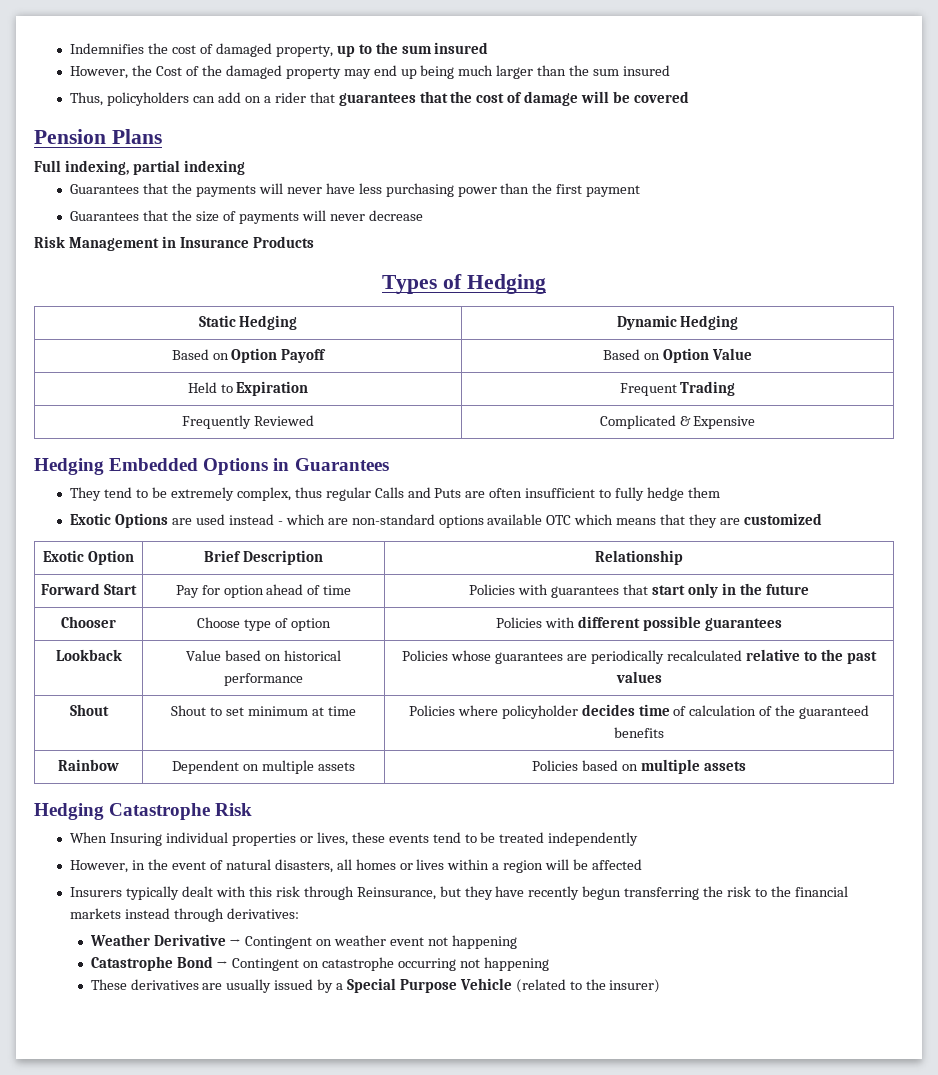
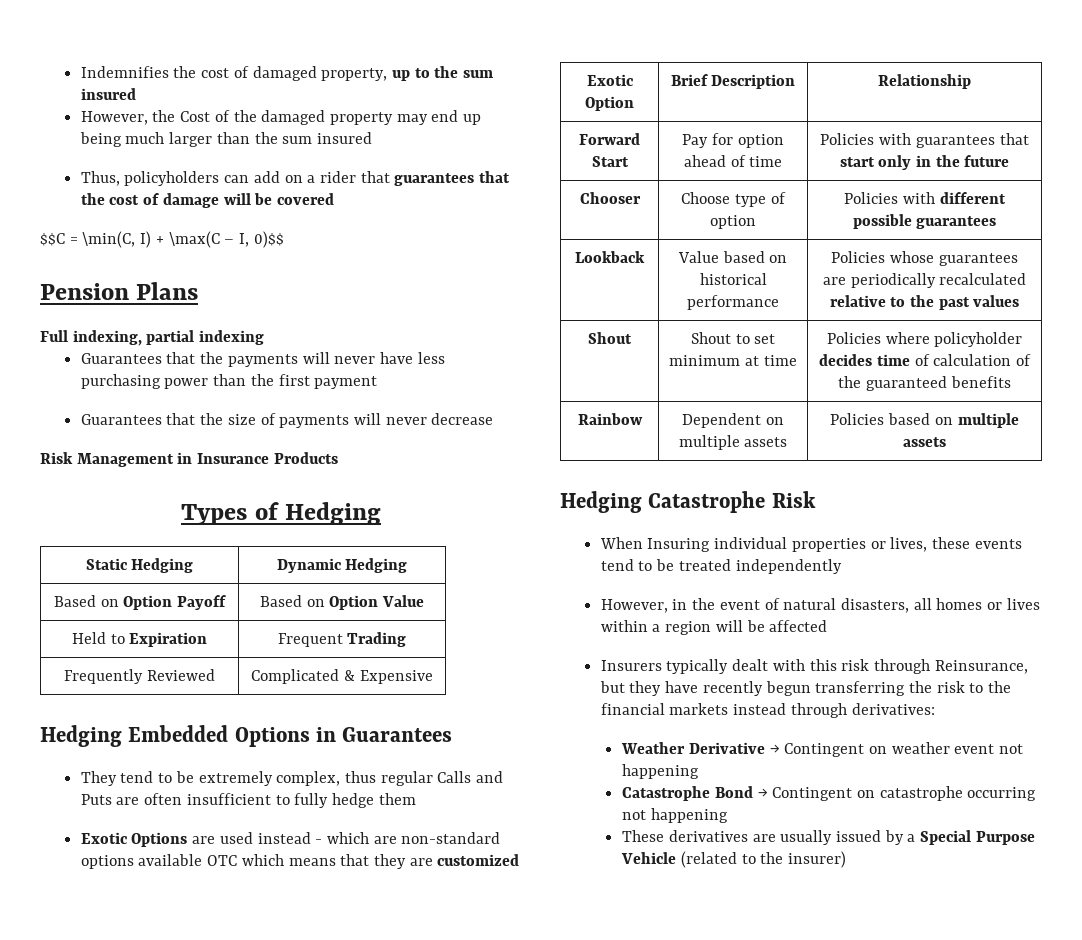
(689, 97) none -> [40,231,284,248] // $$C = \min(C, I) + \max(C – I, 0)$$

